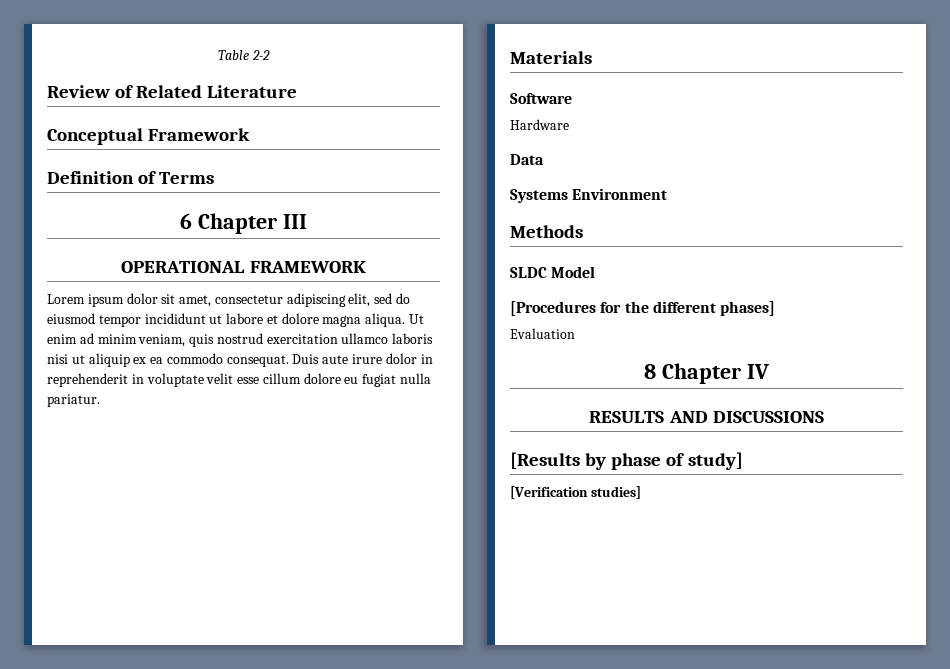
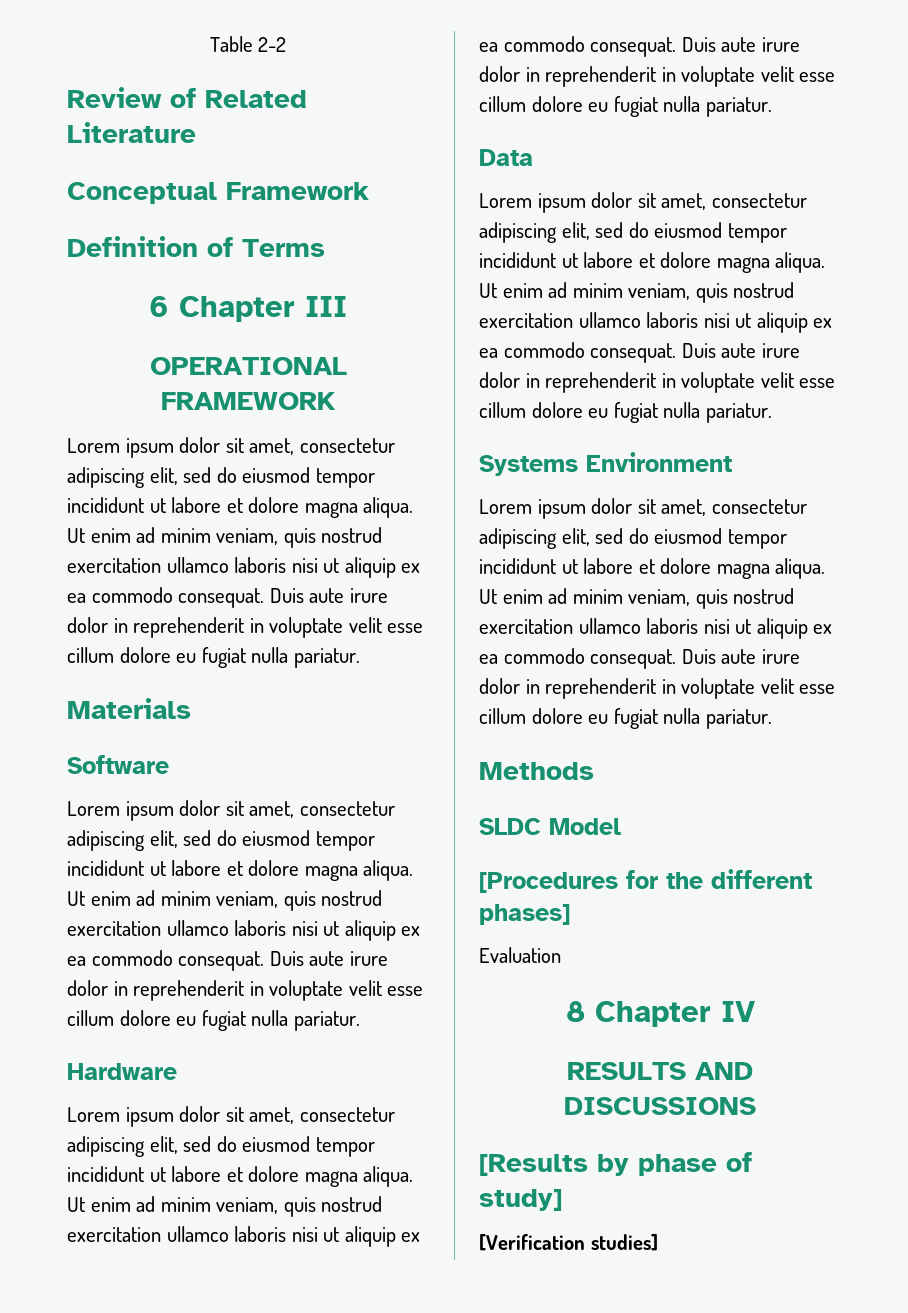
[510,119,569,130] [510,154,544,165] [510,188,668,203] Hardware // Data // Systems Environment -> [67,800,395,821] [67,830,375,851] [67,860,414,881] [67,890,383,911] [67,920,421,941] [67,950,388,971] [67,980,424,1001] [67,1010,360,1031] [67,1063,177,1080] [67,1106,395,1127] [67,1136,375,1157] [67,1166,414,1187] [67,1196,383,1217] [67,1226,421,1247] [479,36,800,57] [479,66,836,87] [479,96,772,117] [479,149,533,166] [479,192,807,213] [479,222,787,243] [479,252,826,273] [479,282,795,303] [479,312,833,333] [479,342,800,363] [479,372,836,393] [479,402,772,423] [479,452,732,476] [479,498,807,519] [479,528,787,549] [479,558,826,579] [479,588,795,609] [479,618,833,639] [479,648,800,669] [479,678,836,699] [479,708,772,729] Lorem ipsum dolor sit amet, consectetur adipiscing elit, sed do eiusmod tempor incididunt ut labore et dolore magna aliqua. Ut enim ad minim veniam, quis nostrud exercitation ullamco laboris nisi ut aliquip ex ea commodo consequat. Duis aute irure dolor in reprehenderit in voluptate velit esse cillum dolore eu fugiat nulla pariatur. // Hardware // Lorem ipsum dolor sit amet, consectetur adipiscing elit, sed do eiusmod tempor incididunt ut labore et dolore magna aliqua. Ut enim ad minim veniam, quis nostrud exercitation ullamco laboris nisi ut aliquip ex ea commodo consequat. Duis aute irure dolor in reprehenderit in voluptate velit esse cillum dolore eu fugiat nulla pariatur. // Data // Lorem ipsum dolor sit amet, consectetur adipiscing elit, sed do eiusmod tempor incididunt ut labore et dolore magna aliqua. Ut enim ad minim veniam, quis nostrud exercitation ullamco laboris nisi ut aliquip ex ea commodo consequat. Duis aute irure dolor in reprehenderit in voluptate velit esse cillum dolore eu fugiat nulla pariatur. // Systems Environment // Lorem ipsum dolor sit amet, consectetur adipiscing elit, sed do eiusmod tempor incididunt ut labore et dolore magna aliqua. Ut enim ad minim veniam, quis nostrud exercitation ullamco laboris nisi ut aliquip ex ea commodo consequat. Duis aute irure dolor in reprehenderit in voluptate velit esse cillum dolore eu fugiat nulla pariatur.

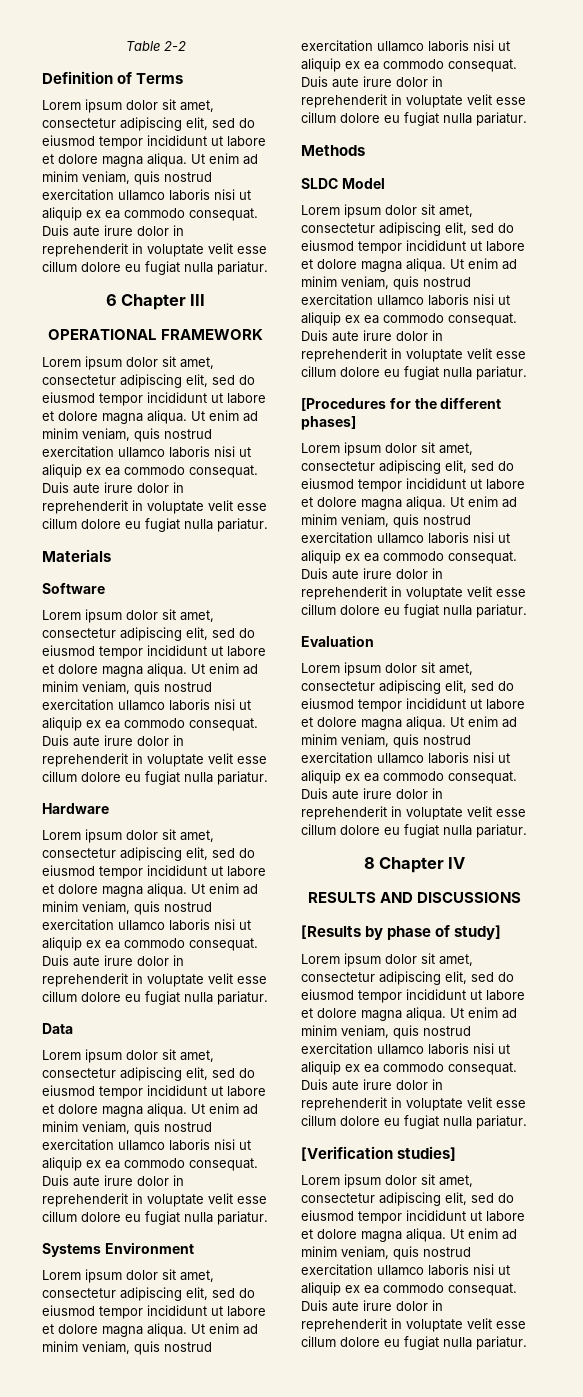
[67,87,307,108] [67,122,196,143] [67,182,369,204] [67,236,325,257] Review of Related Literature // Conceptual Framework // Definition of Terms -> [42,71,184,84] [42,99,214,113] [42,117,255,131] [42,135,266,149] [42,153,258,167] [42,171,212,185] [42,189,251,201] [42,207,258,221] [42,225,184,237] [42,243,267,257] [42,261,268,275] Definition of Terms // Lorem ipsum dolor sit amet, consectetur adipiscing elit, sed do eiusmod tempor incididunt ut labore et dolore magna aliqua. Ut enim ad minim veniam, quis nostrud exercitation ullamco laboris nisi ut aliquip ex ea commodo consequat. Duis aute irure dolor in reprehenderit in voluptate velit esse cillum dolore eu fugiat nulla pariatur.
(621, 826) none -> [301,204,473,218] [301,222,514,236] [301,240,525,254] [301,258,517,272] [301,276,471,290] [301,294,510,306] [301,312,517,326] [301,330,443,342] [301,348,526,362] [301,366,527,380] // Lorem ipsum dolor sit amet, consectetur adipiscing elit, sed do eiusmod tempor incididunt ut labore et dolore magna aliqua. Ut enim ad minim veniam, quis nostrud exercitation ullamco laboris nisi ut aliquip ex ea commodo consequat. Duis aute irure dolor in reprehenderit in voluptate velit esse cillum dolore eu fugiat nulla pariatur.
[479,947,561,963] Evaluation -> [301,442,473,456] [301,460,514,474] [301,478,525,492] [301,496,517,510] [301,514,471,528] [301,532,510,544] [301,550,517,564] [301,568,443,580] [301,586,526,600] [301,604,527,618] [301,635,374,647] [301,662,473,676] [301,680,514,694] [301,698,525,712] [301,716,517,730] [301,734,471,748] [301,752,510,764] [301,770,517,784] [301,788,443,800] [301,806,526,820] [301,824,527,838] Lorem ipsum dolor sit amet, consectetur adipiscing elit, sed do eiusmod tempor incididunt ut labore et dolore magna aliqua. Ut enim ad minim veniam, quis nostrud exercitation ullamco laboris nisi ut aliquip ex ea commodo consequat. Duis aute irure dolor in reprehenderit in voluptate velit esse cillum dolore eu fugiat nulla pariatur. // Evaluation // Lorem ipsum dolor sit amet, consectetur adipiscing elit, sed do eiusmod tempor incididunt ut labore et dolore magna aliqua. Ut enim ad minim veniam, quis nostrud exercitation ullamco laboris nisi ut aliquip ex ea commodo consequat. Duis aute irure dolor in reprehenderit in voluptate velit esse cillum dolore eu fugiat nulla pariatur.
[479,1234,658,1251] [Verification studies] -> [301,953,473,967] [301,971,514,985] [301,989,525,1003] [301,1007,517,1021] [301,1025,471,1039] [301,1043,510,1055] [301,1061,517,1075] [301,1079,443,1091] [301,1097,526,1111] [301,1115,527,1129] [301,1146,457,1161] [301,1174,473,1188] [301,1192,514,1206] [301,1210,525,1224] [301,1228,517,1242] [301,1246,471,1260] [301,1264,510,1276] [301,1282,517,1296] [301,1300,443,1312] [301,1318,526,1332] [301,1336,527,1350] Lorem ipsum dolor sit amet, consectetur adipiscing elit, sed do eiusmod tempor incididunt ut labore et dolore magna aliqua. Ut enim ad minim veniam, quis nostrud exercitation ullamco laboris nisi ut aliquip ex ea commodo consequat. Duis aute irure dolor in reprehenderit in voluptate velit esse cillum dolore eu fugiat nulla pariatur. // [Verification studies] // Lorem ipsum dolor sit amet, consectetur adipiscing elit, sed do eiusmod tempor incididunt ut labore et dolore magna aliqua. Ut enim ad minim veniam, quis nostrud exercitation ullamco laboris nisi ut aliquip ex ea commodo consequat. Duis aute irure dolor in reprehenderit in voluptate velit esse cillum dolore eu fugiat nulla pariatur.

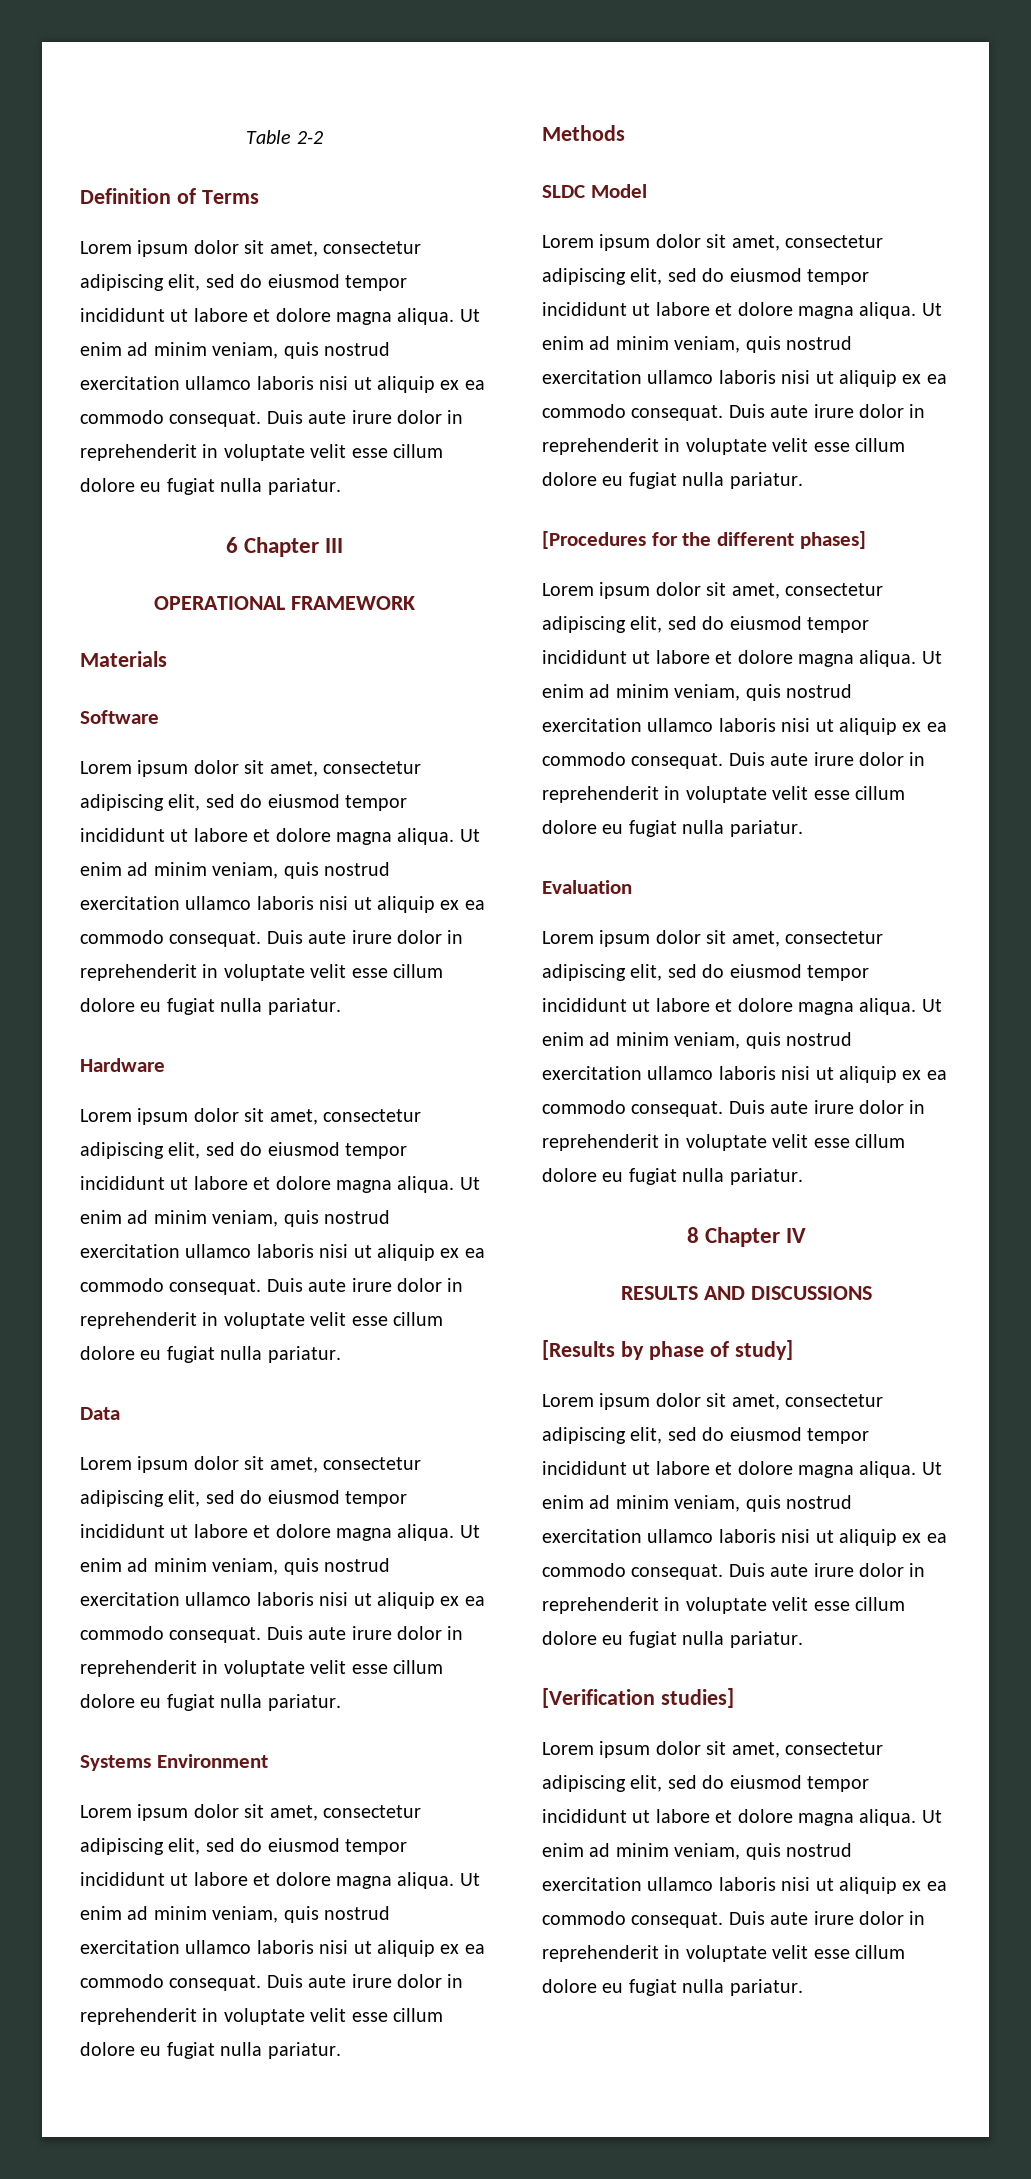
[42,356,214,370] [42,374,255,388] [42,392,266,406] [42,410,258,424] [42,428,212,442] [42,446,251,458] [42,464,258,478] [42,482,184,494] [42,500,267,514] [42,518,268,532] // Lorem ipsum dolor sit amet, consectetur adipiscing elit, sed do eiusmod tempor incididunt ut labore et dolore magna aliqua. Ut enim ad minim veniam, quis nostrud exercitation ullamco laboris nisi ut aliquip ex ea commodo consequat. Duis aute irure dolor in reprehenderit in voluptate velit esse cillum dolore eu fugiat nulla pariatur. -> (415, 603) none

